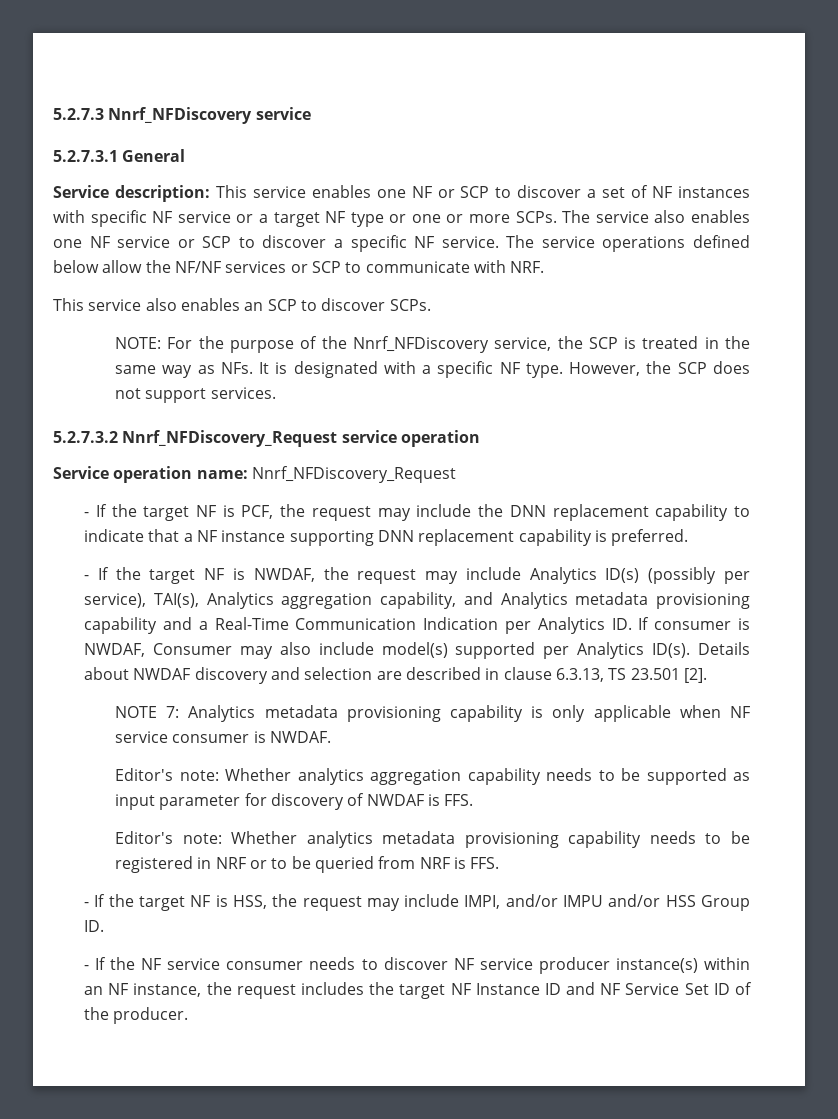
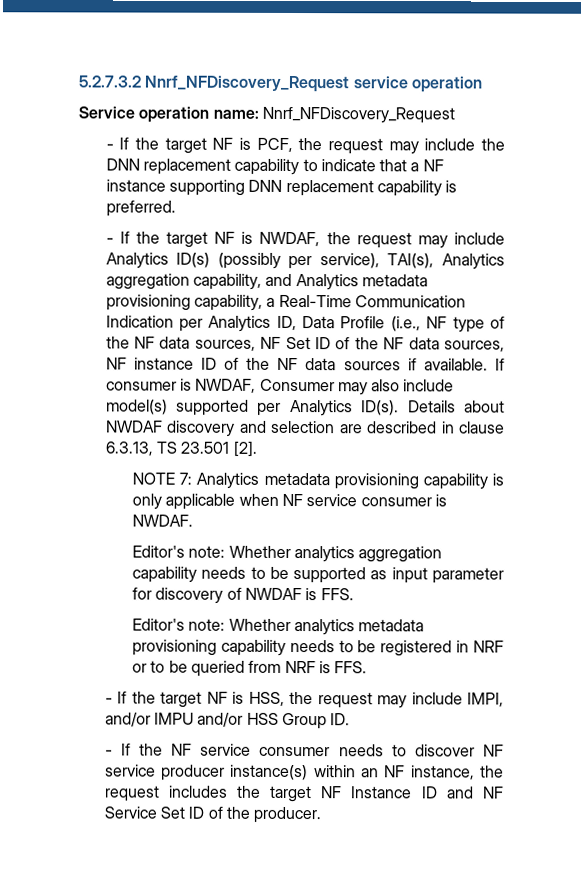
[53,107,311,124] [53,149,186,162] [53,185,751,202] [53,210,750,227] [53,235,750,252] [53,260,545,273] [53,298,431,311] [115,336,750,353] [115,361,751,378] [115,387,276,403] 5.2.7.3 Nnrf_NFDiscovery service // 5.2.7.3.1 General // Service description: This service enables one NF or SCP to discover a set of NF instances with specific NF service or a target NF type or one or more SCPs. The service also enables one NF service or SCP to discover a specific NF service. The service operations defined below allow the NF/NF services or SCP to communicate with NRF. // This service also enables an SCP to discover SCPs. // NOTE: For the purpose of the Nnrf_NFDiscovery service, the SCP is treated in the same way as NFs. It is designated with a specific NF type. However, the SCP does not support services. // -> (78, 81) none
[84,617,192,634] capability and -> [193,294,263,311] capability,
[611,618,632,630] ID. -> [276,315,505,333] [105,336,505,352] [105,357,488,371] ID, Data Profile (i.e., NF type of the NF data sources, NF Set ID of the NF data sources, NF instance ID of the NF data sources if available.

